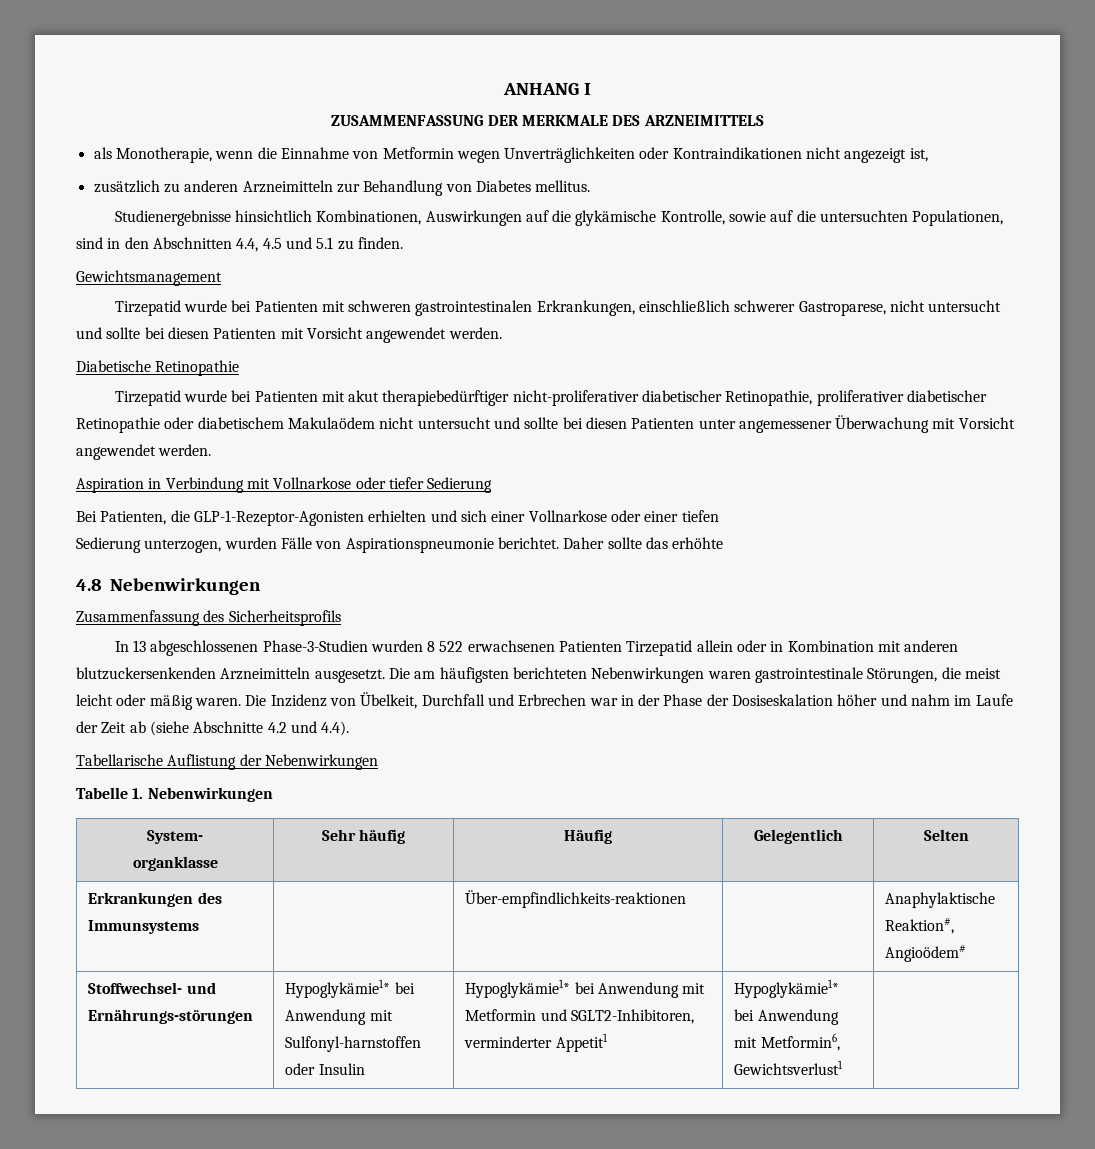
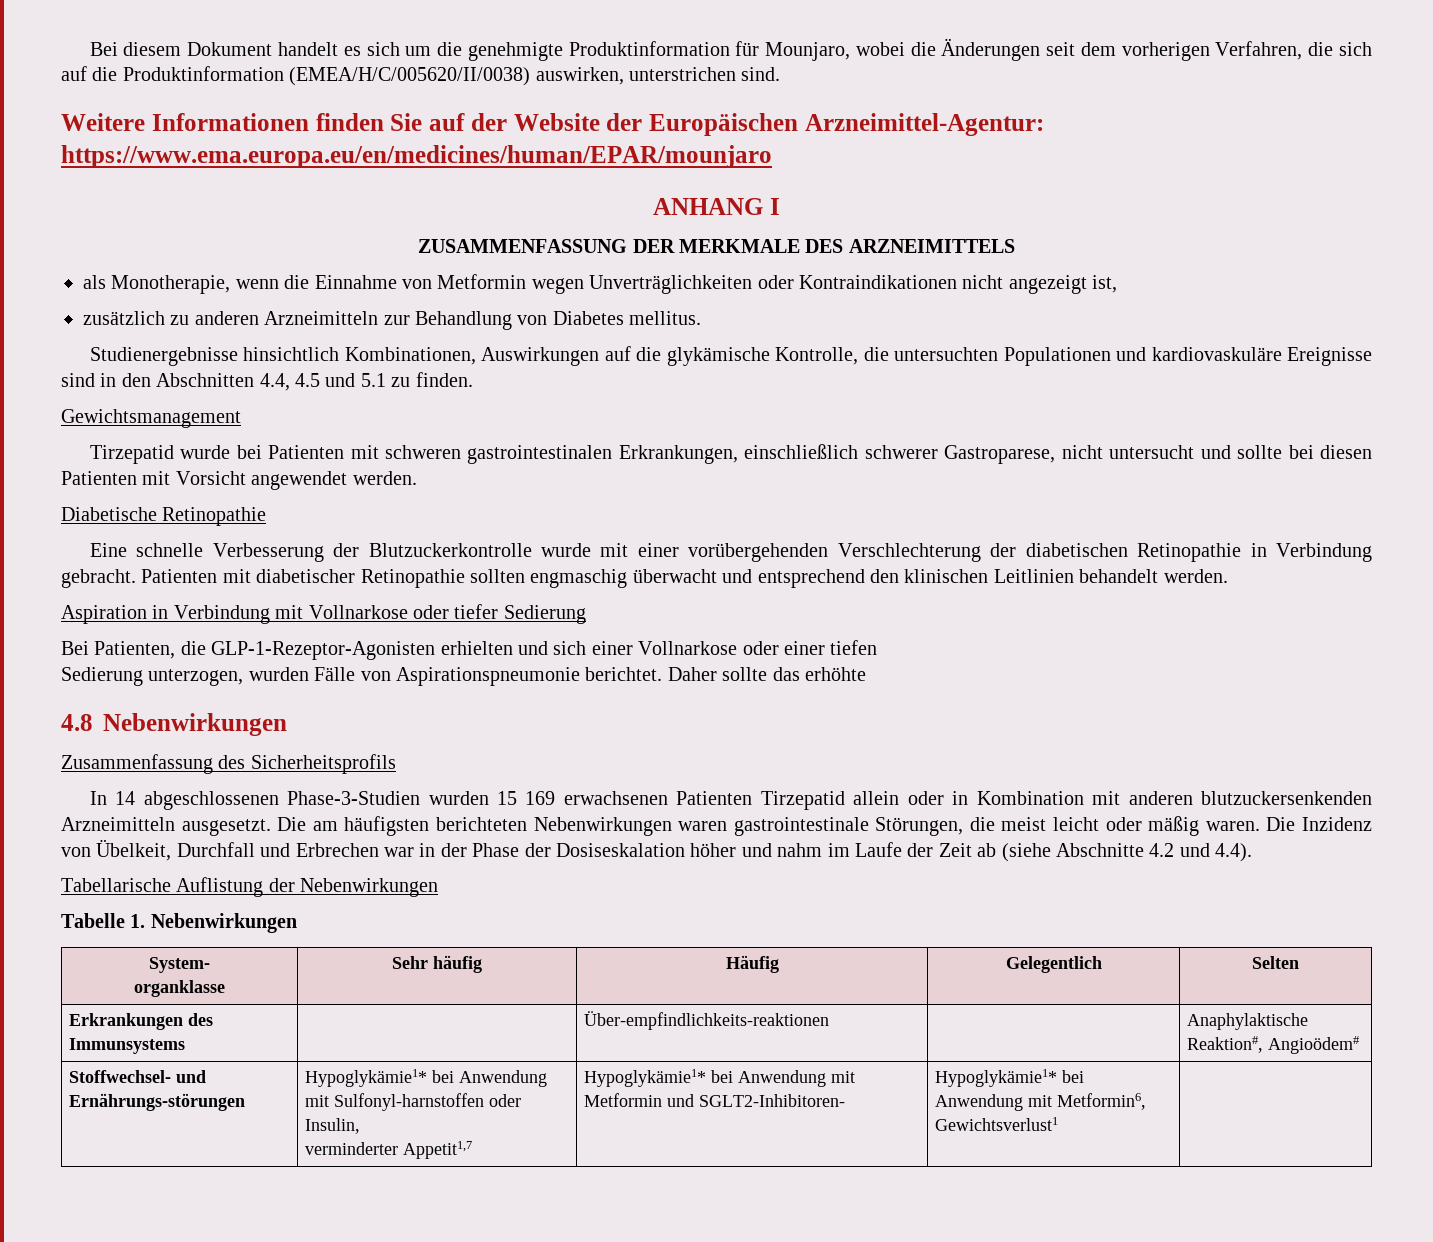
(503, 89) none -> [89,38,1372,61] [61,66,781,86] [61,113,1044,136] [61,145,772,168] Bei diesem Dokument handelt es sich um die genehmigte Produktinformation für Mounjaro, wobei die Änderungen seit dem vorherigen Verfahren, die sich auf die Produktinformation (EMEA/H/C/005620/II/0038) auswirken, unterstrichen sind. // Weitere Informationen finden Sie auf der Website der Europäischen Arzneimittel-Agentur: https://www.ema.europa.eu/en/medicines/human/EPAR/mounjaro //
[729,210,1004,226] sowie auf die untersuchten Populationen, -> [863,347,1372,366] die untersuchten Populationen und kardiovaskuläre Ereignisse
[114,390,988,406] [76,415,1015,433] [76,444,156,460] Tirzepatid wurde bei Patienten mit akut therapiebedürftiger nicht-proliferativer diabetischer Retinopathie, proliferativer diabetischer Retinopathie oder diabetischem Makulaödem nicht untersucht und sollte bei diesen Patienten unter angemessener Überwachung mit Vorsicht angewendet -> [89,543,1372,562] [61,569,1159,588] Eine schnelle Verbesserung der Blutzuckerkontrolle wurde mit einer vorübergehenden Verschlechterung der diabetischen Retinopathie in Verbindung gebracht. Patienten mit diabetischer Retinopathie sollten engmaschig überwacht und entsprechend den klinischen Leitlinien behandelt
[132,640,146,652] 13 -> [115,791,136,805] 14
[427,641,464,652] 8 522 -> [496,791,556,805] 15 169
[318,1063,365,1075] Insulin -> [305,1118,361,1134] [305,1141,473,1159] Insulin, // verminderter Appetit1,7
[570,1009,694,1024] [464,1033,608,1052] SGLT2-Inhibitoren, verminderter Appetit1 -> [699,1094,846,1107] SGLT2-Inhibitoren-

